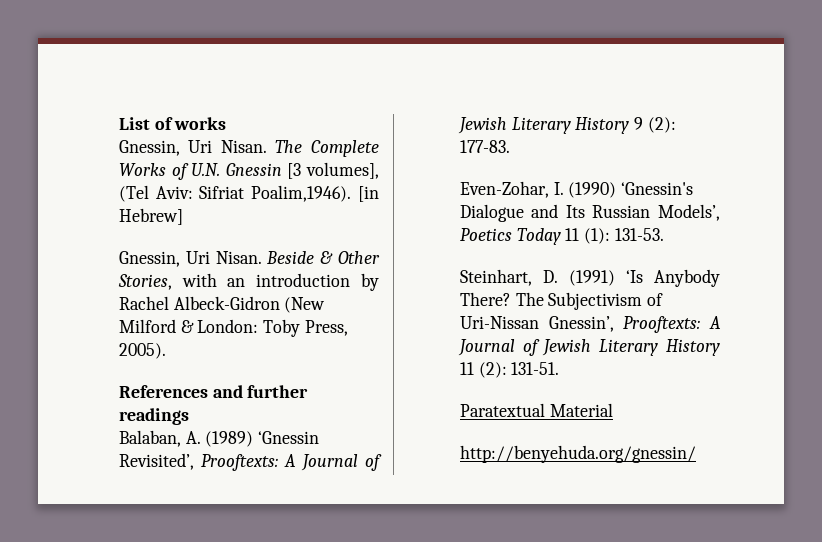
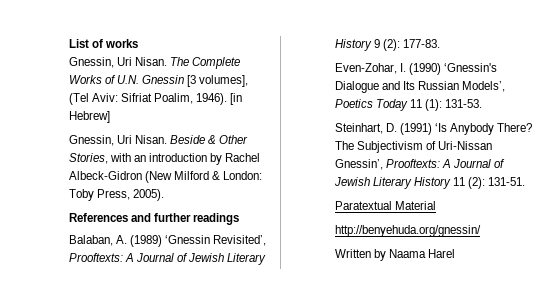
[251,185,352,202] Poalim,1946). -> [154,93,228,105] Poalim, 1946).
(696, 454) none -> [334,249,456,261] // Written by Naama Harel

